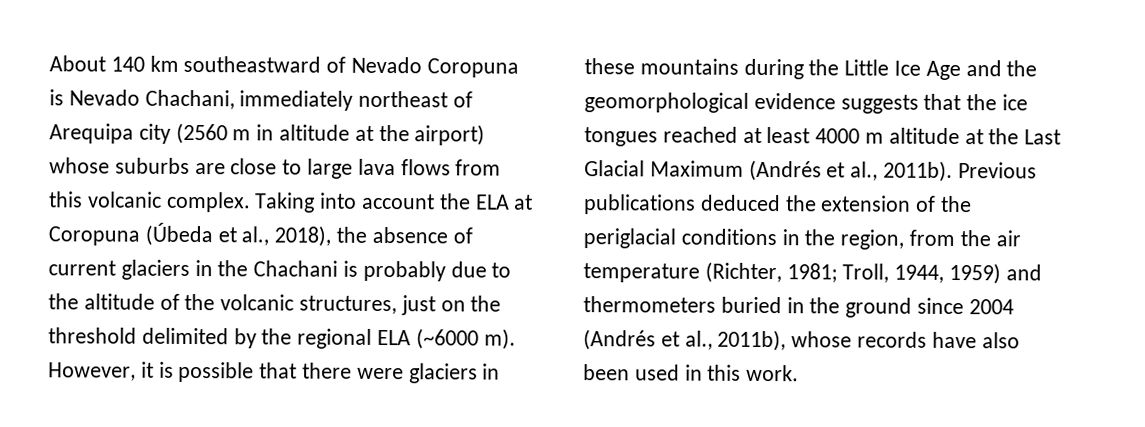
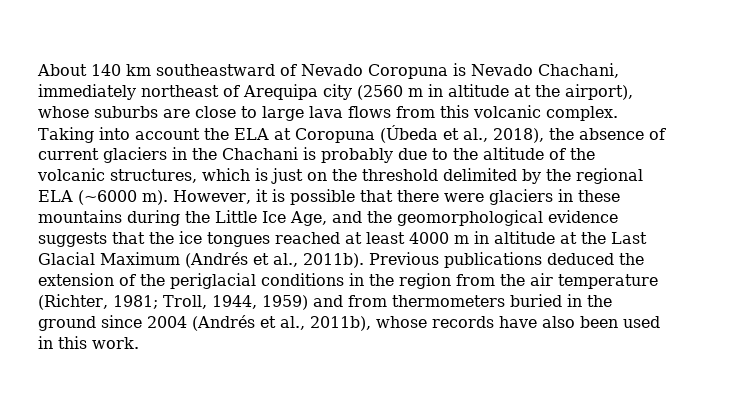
[414,124,486,146] airport) -> [565,84,633,100] airport),
(398, 305) none -> [202,168,268,181] which is
[925,60,961,81] Age -> [290,211,327,226] Age,
(885, 138) none -> [474,231,489,244] in
[840,229,905,250] region, -> [399,273,451,289] region
(1042, 272) none -> [347,295,387,307] from

